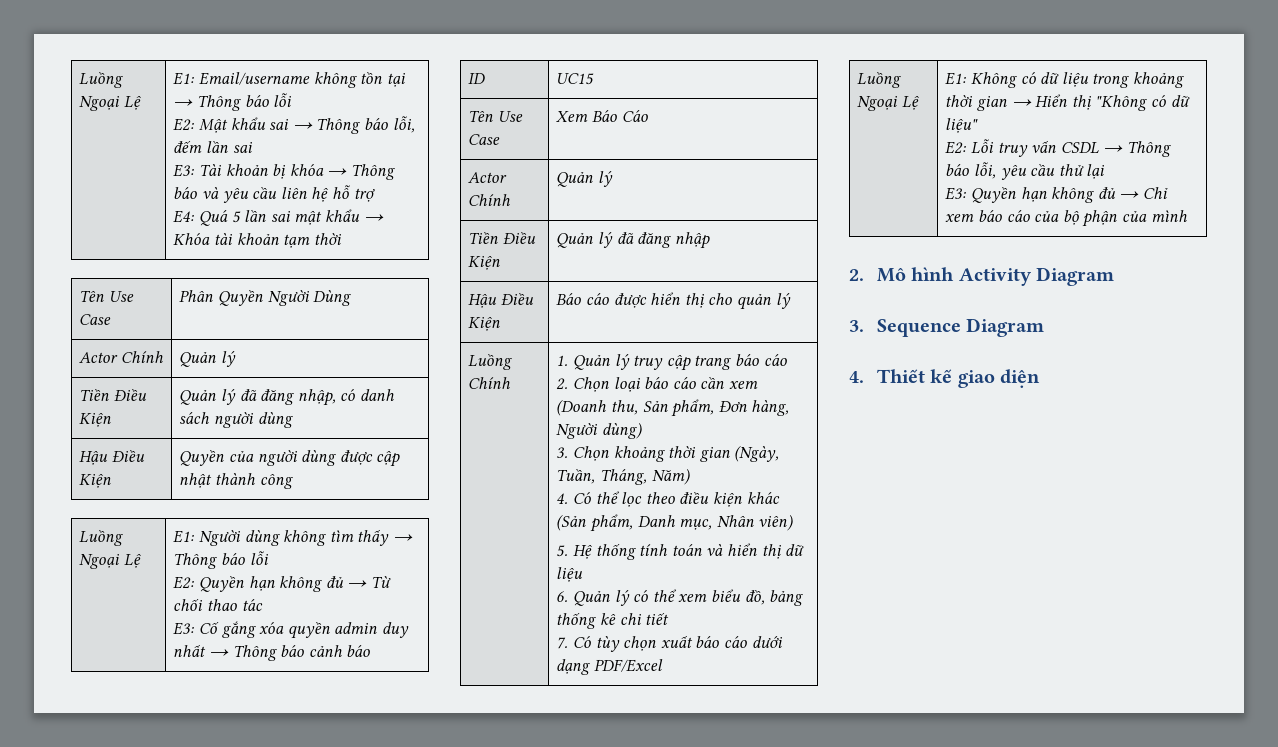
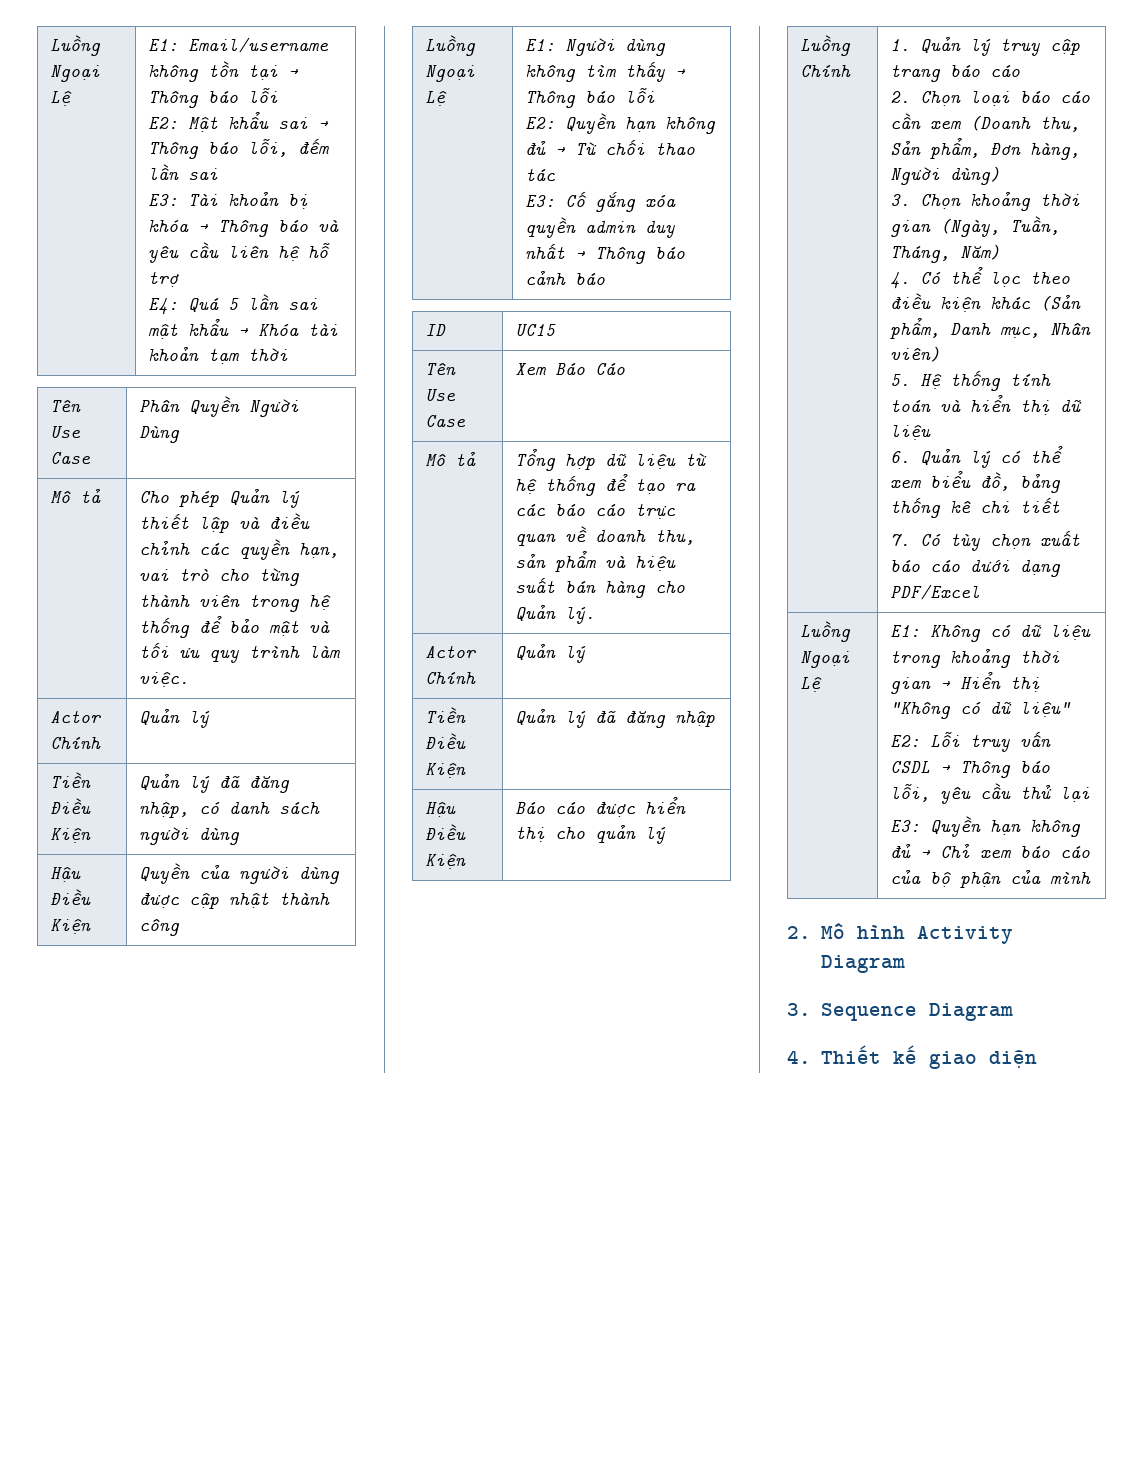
(352, 298) none -> [50,489,102,503] [139,489,301,508] [139,513,311,533] [139,539,340,560] [139,568,301,586] [139,594,332,612] [139,616,331,638] [139,642,341,663] [139,672,190,687] // Mô tả | Cho phép Quản lý thiết lập và điều chỉnh các quyền hạn, vai trò cho từng thành viên trong hệ thống để bảo mật và tối ưu quy trình làm việc.
(648, 116) none -> [425,452,477,466] [515,449,708,471] [515,474,697,496] [515,503,677,519] [515,526,696,546] [515,551,677,572] [515,577,686,598] [515,605,596,624] // Mô tả | Tổng hợp dữ liệu từ hệ thống để tạo ra các báo cáo trực quan về doanh thu, sản phẩm và hiệu suất bán hàng cho Quản lý.

